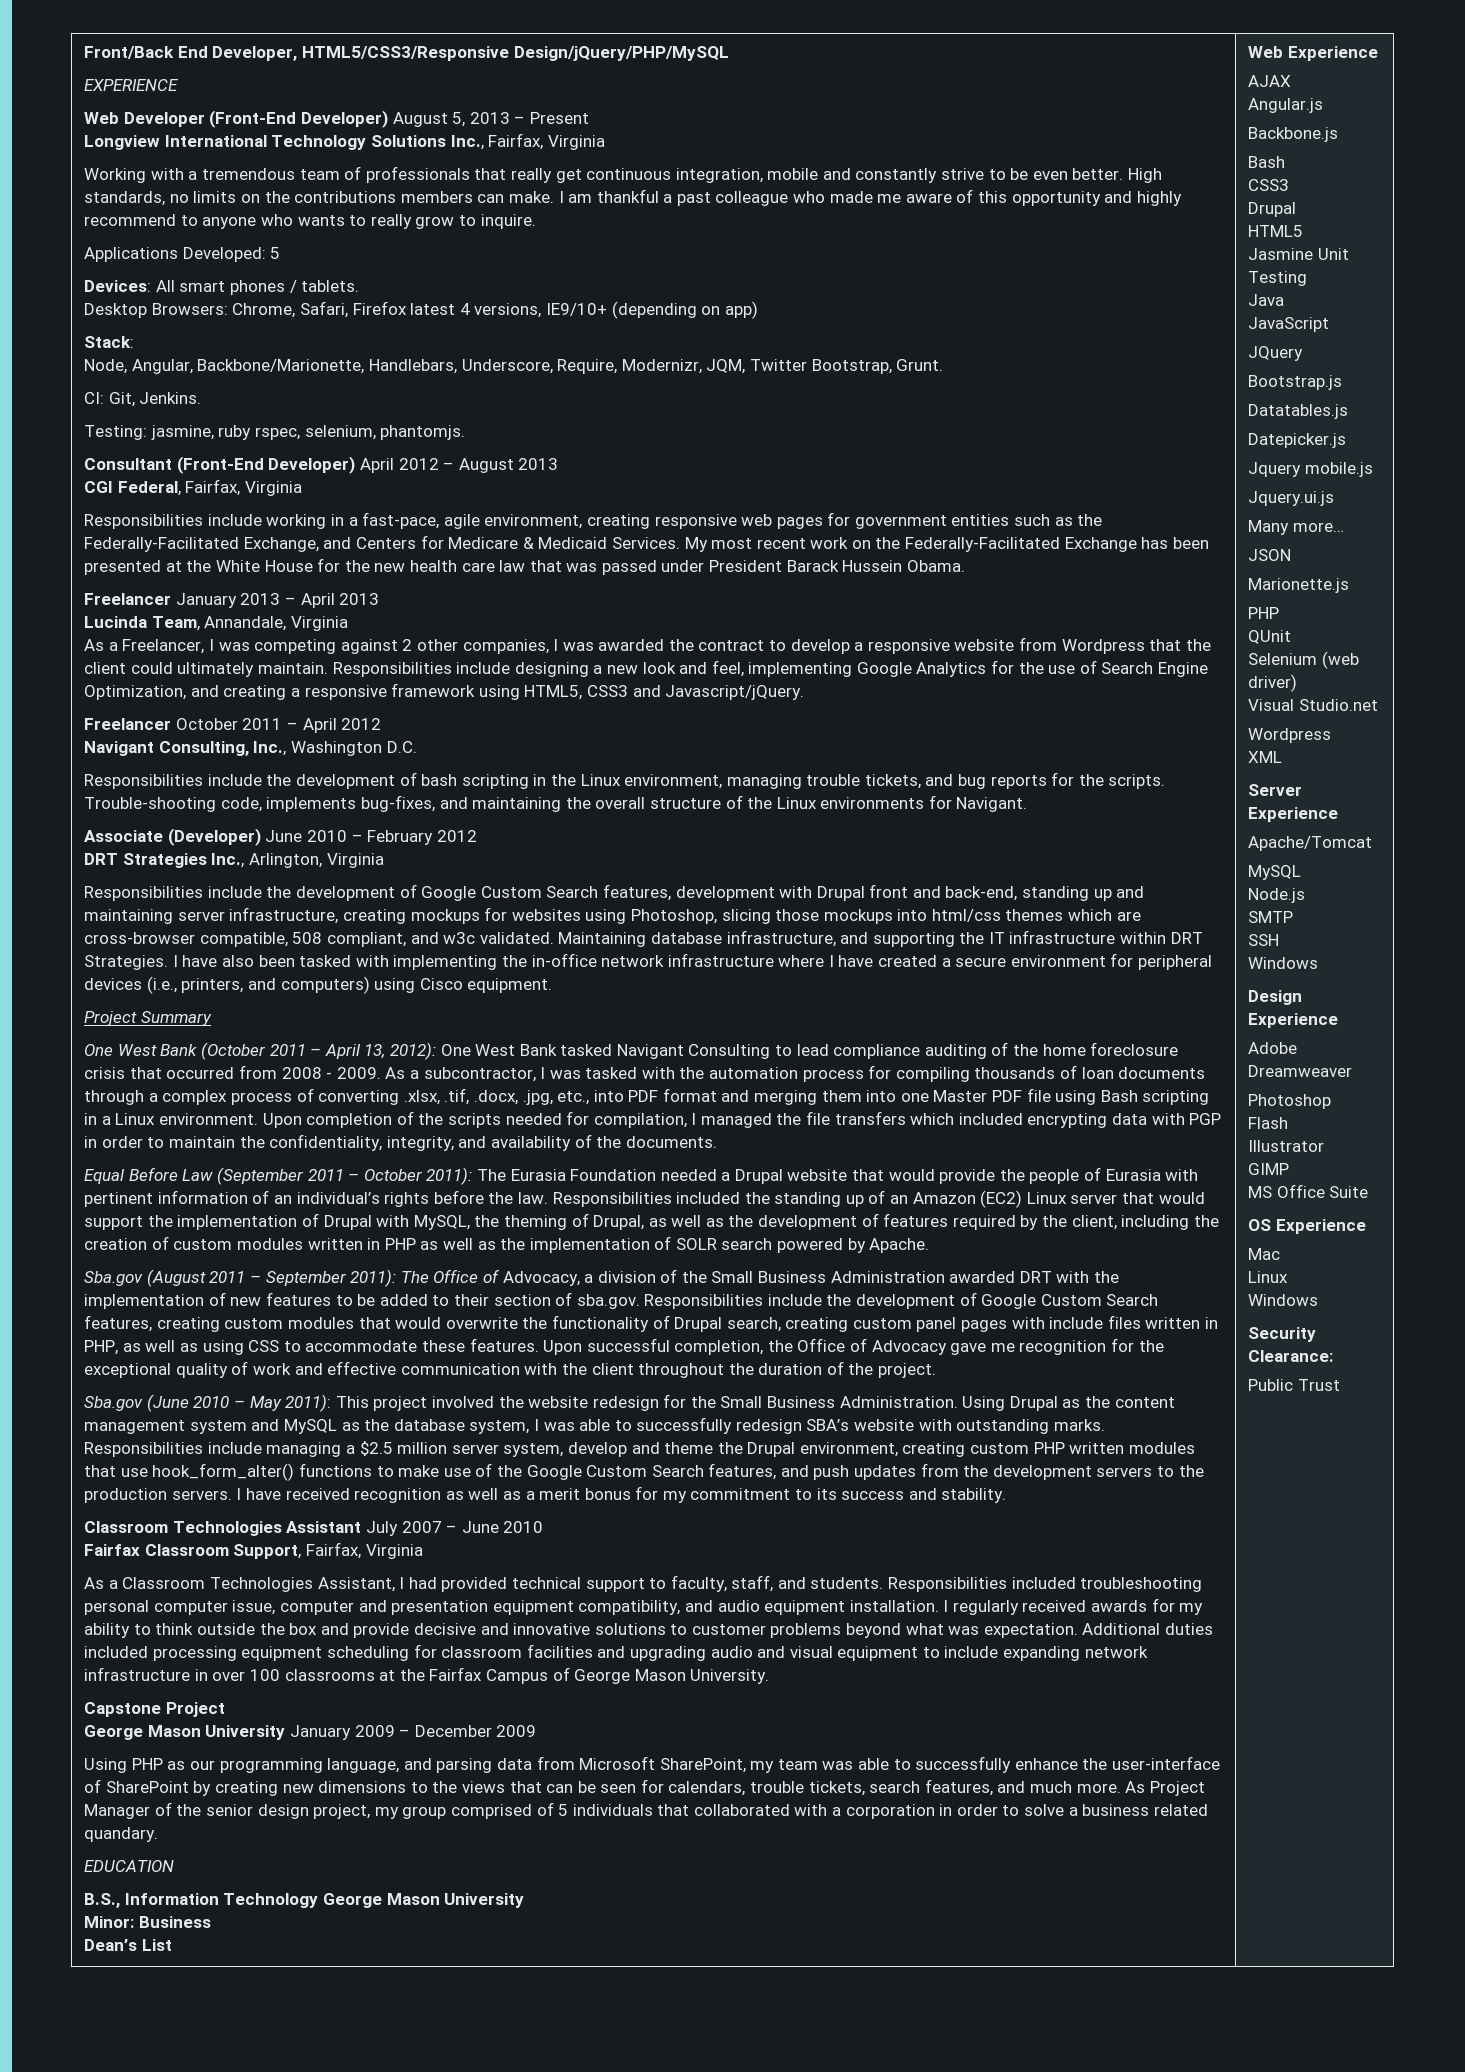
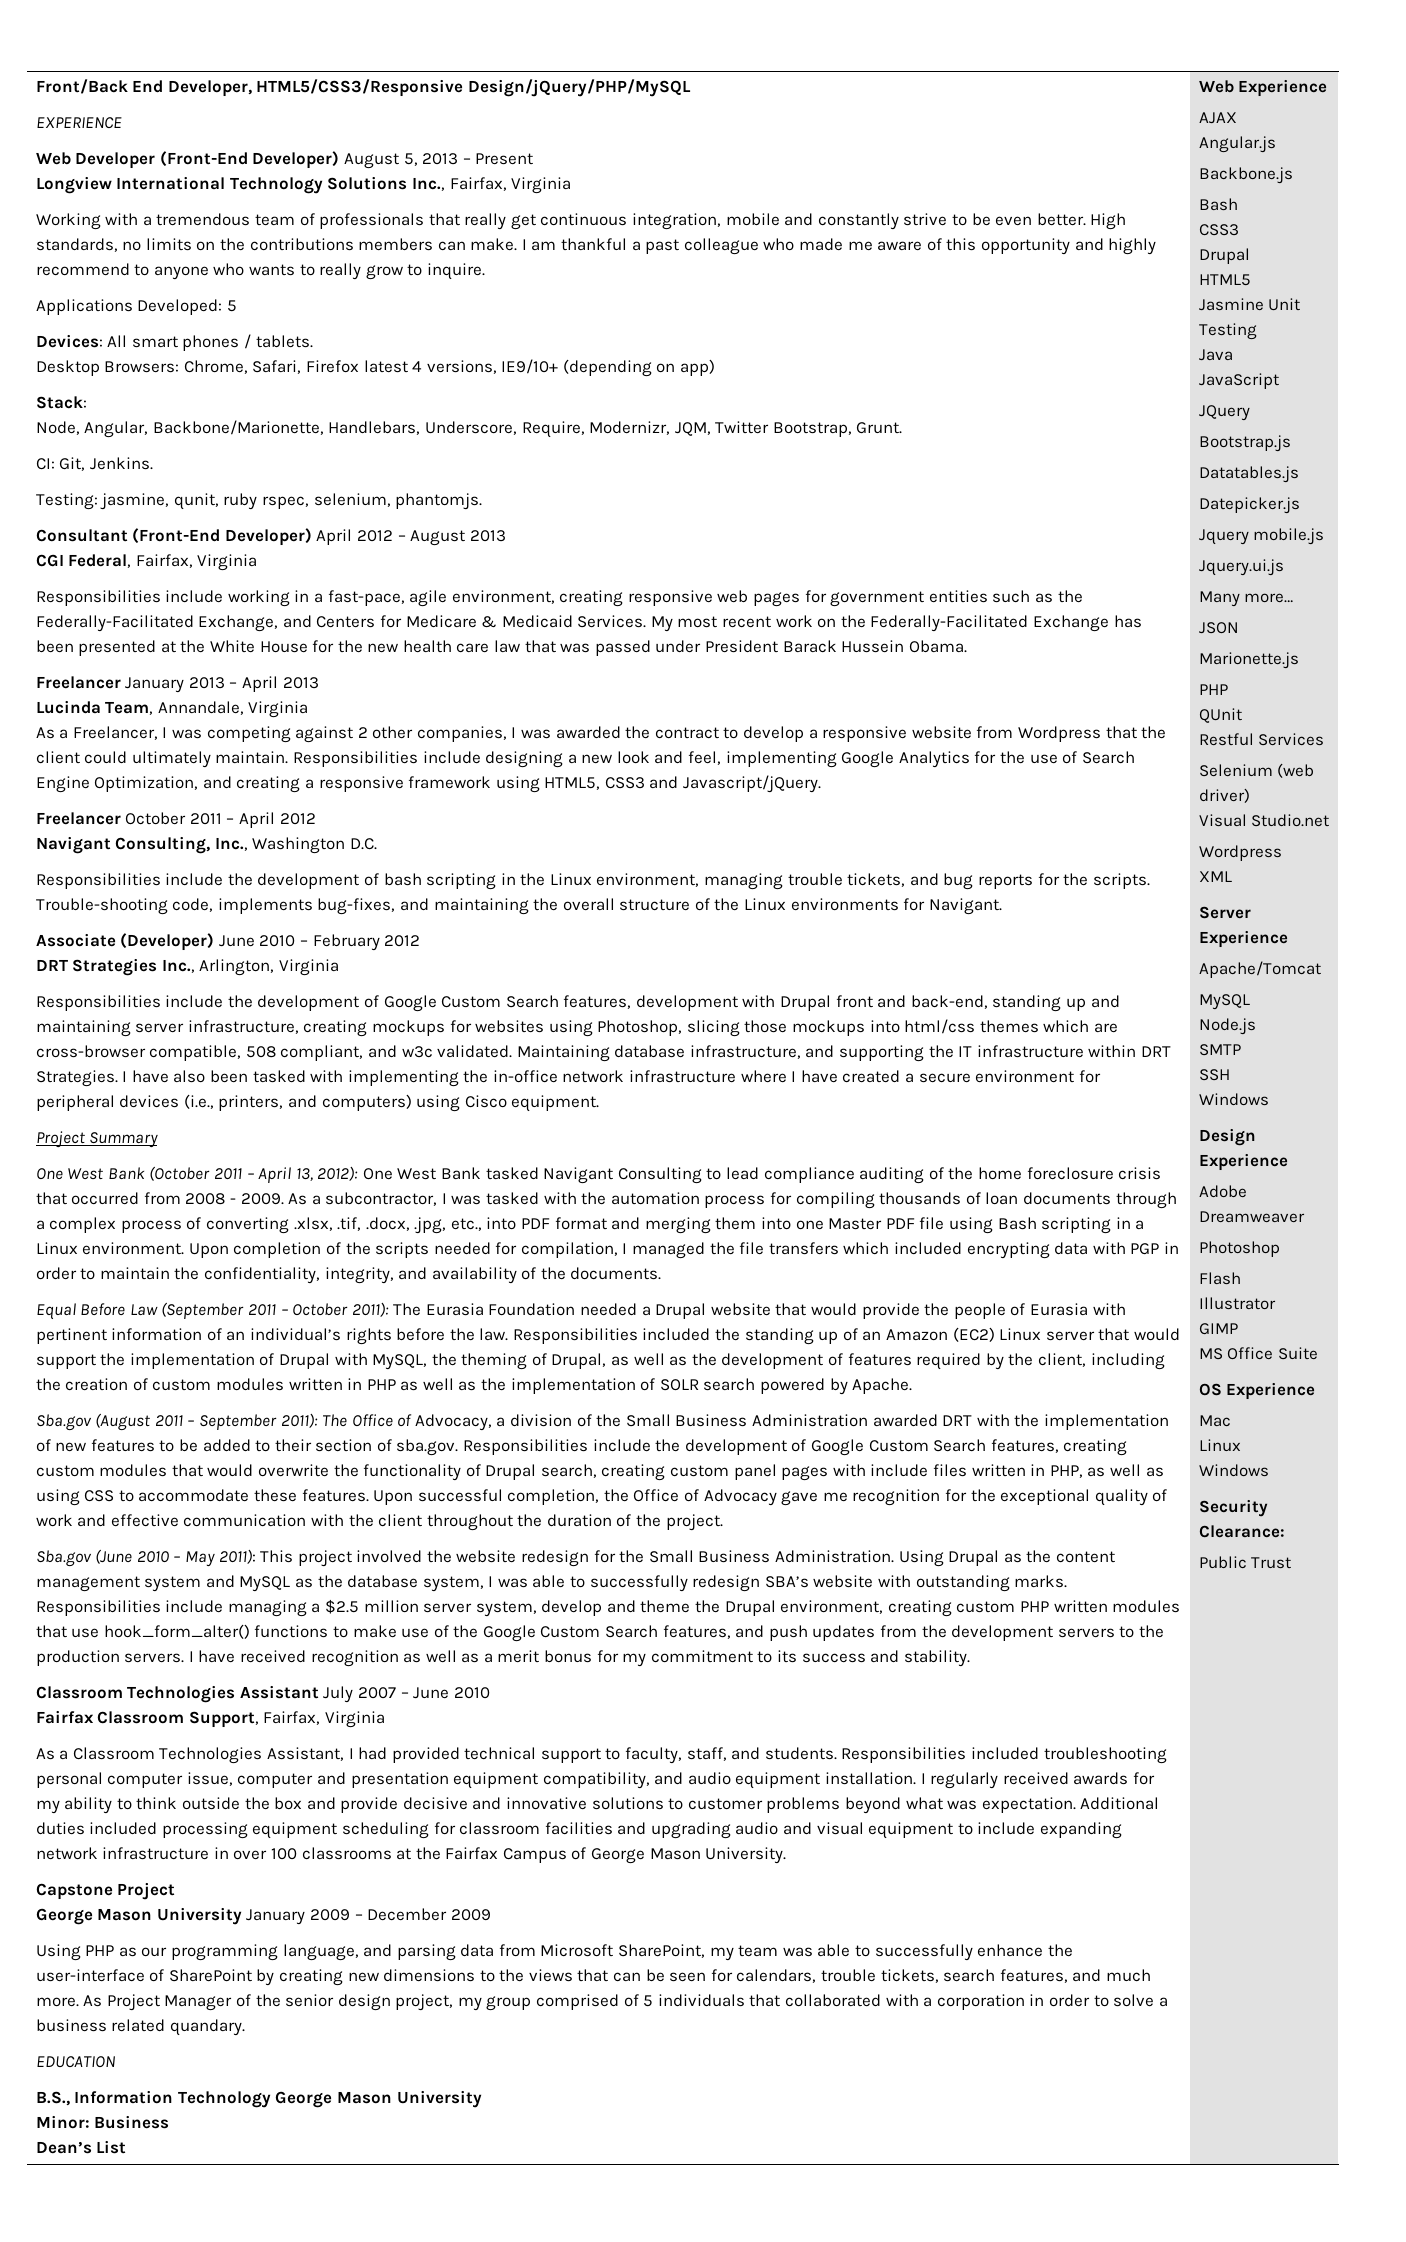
(214, 432) none -> [173,493,219,510] qunit,
(1292, 637) none -> [1198,733,1325,746] // Restful Services

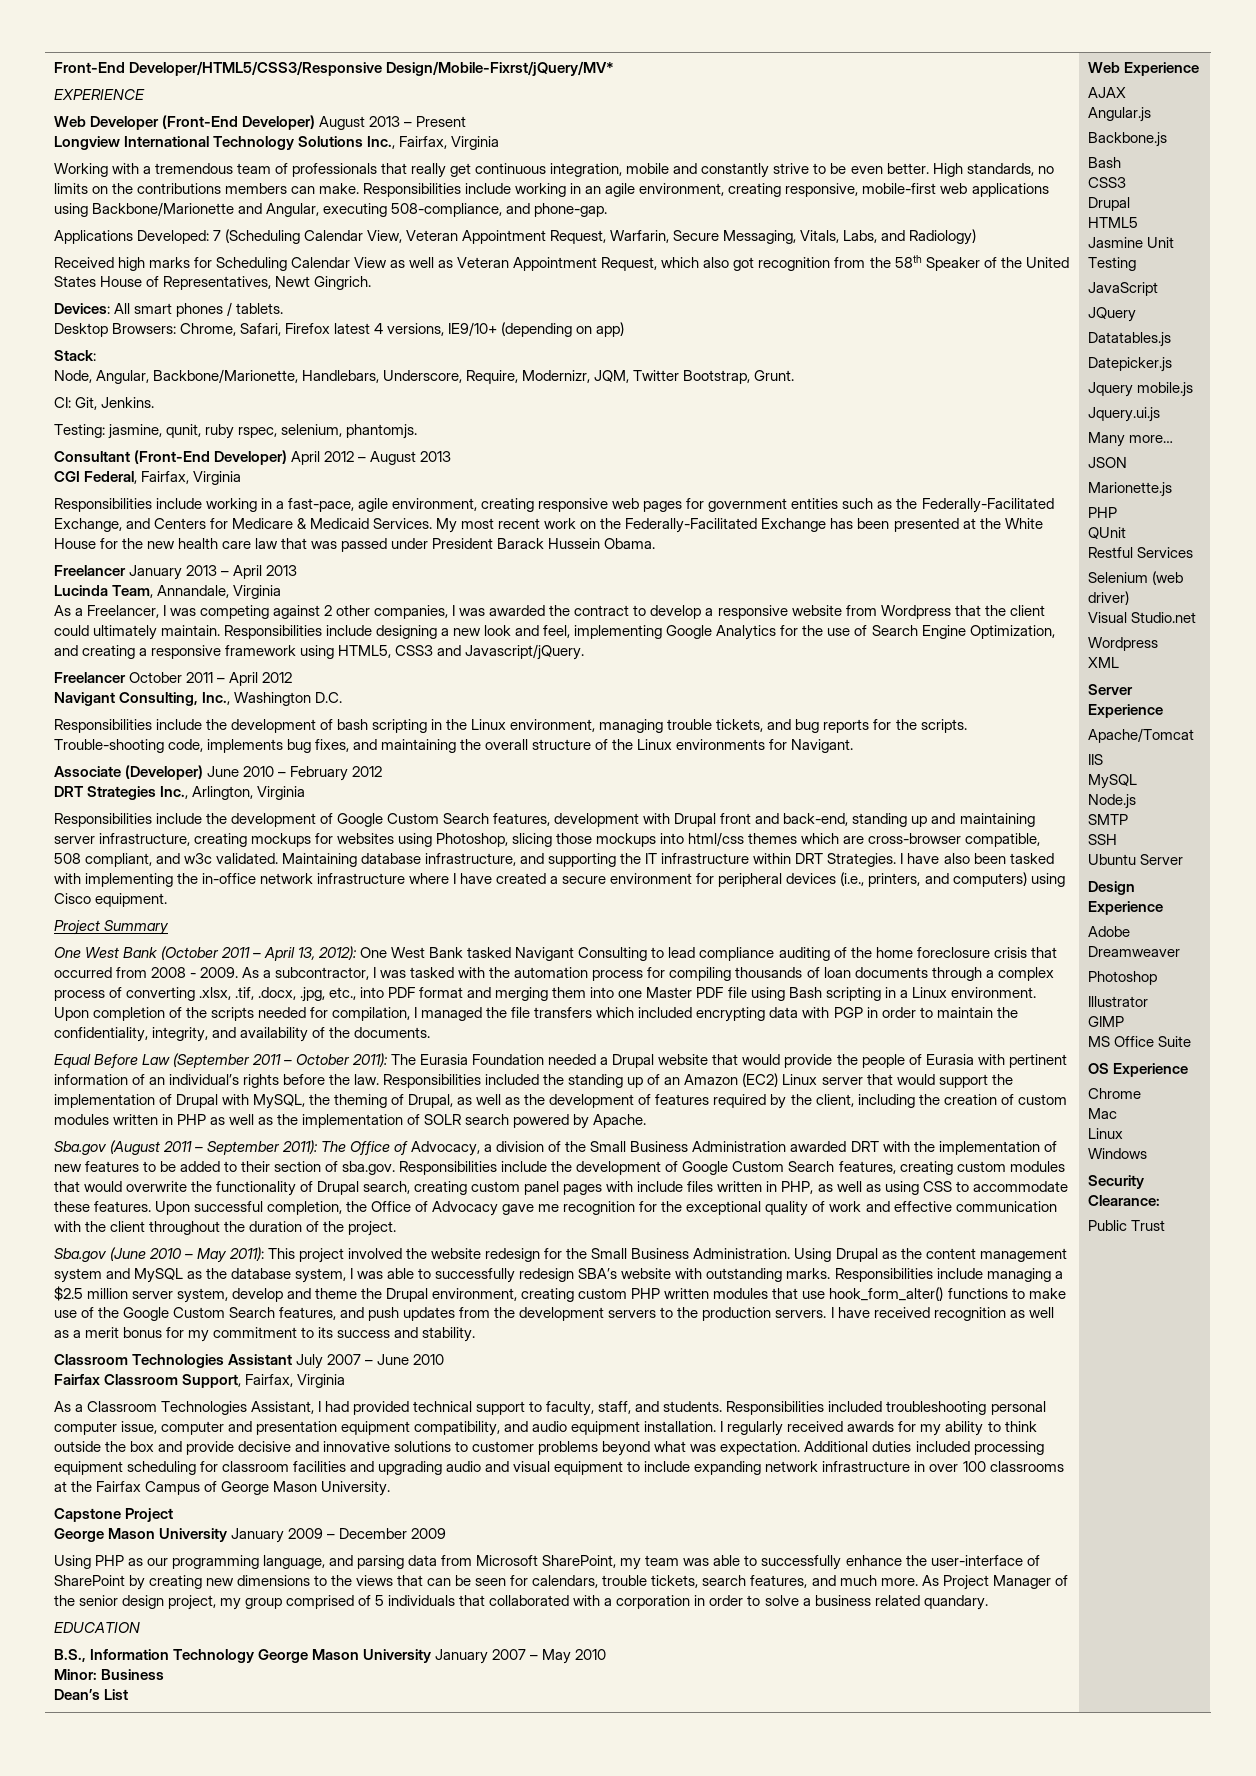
[35,79,691,97] Front/Back End Developer, HTML5/CSS3/Responsive Design/jQuery/PHP/MySQL -> [53,61,614,76] Front-End Developer/HTML5/CSS3/Responsive Design/Mobile-Fixrst/jQuery/MV*
[403,153,418,166] 5, -> (365, 123) none
[521,238,1157,255] [35,263,485,280] [35,299,237,315] I am thankful a past colleague who made me aware of this opportunity and highly recommend to anyone who wants to really grow to inquire. // Applications Developed: 5 -> [362,183,1049,197] [53,202,607,217] [53,229,977,245] [53,255,1069,271] [53,276,371,290] Responsibilities include working in an agile environment, creating responsive, mobile-first web applications using Backbone/Marionette and Angular, executing 508-compliance, and phone-gap. // Applications Developed: 7 (Scheduling Calendar View, Veteran Appointment Request, Warfarin, Secure Messaging, Vitals, Labs, and Radiology) // Received high marks for Scheduling Calendar View as well as Veteran Appointment Request, which also got recognition from the 58th Speaker of the United States House of Representatives, Newt Gingrich.
[317,898,396,915] bug-fixes, -> [286,739,349,753] bug fixes,
(482, 2099) none -> [434,1649,607,1664] January 2007 – May 2010
[1198,349,1233,361] // Java -> (1136, 264) none
[1198,435,1291,452] // Bootstrap.js -> (1136, 314) none
(1321, 969) none -> [1087,754,1103,765] // IIS
[1198,1093,1269,1106] Windows -> [1087,854,1183,865] Ubuntu Server
[1198,1272,1241,1285] // Flash -> (1157, 978) none
(1316, 1391) none -> [1087,1088,1141,1099] // Chrome

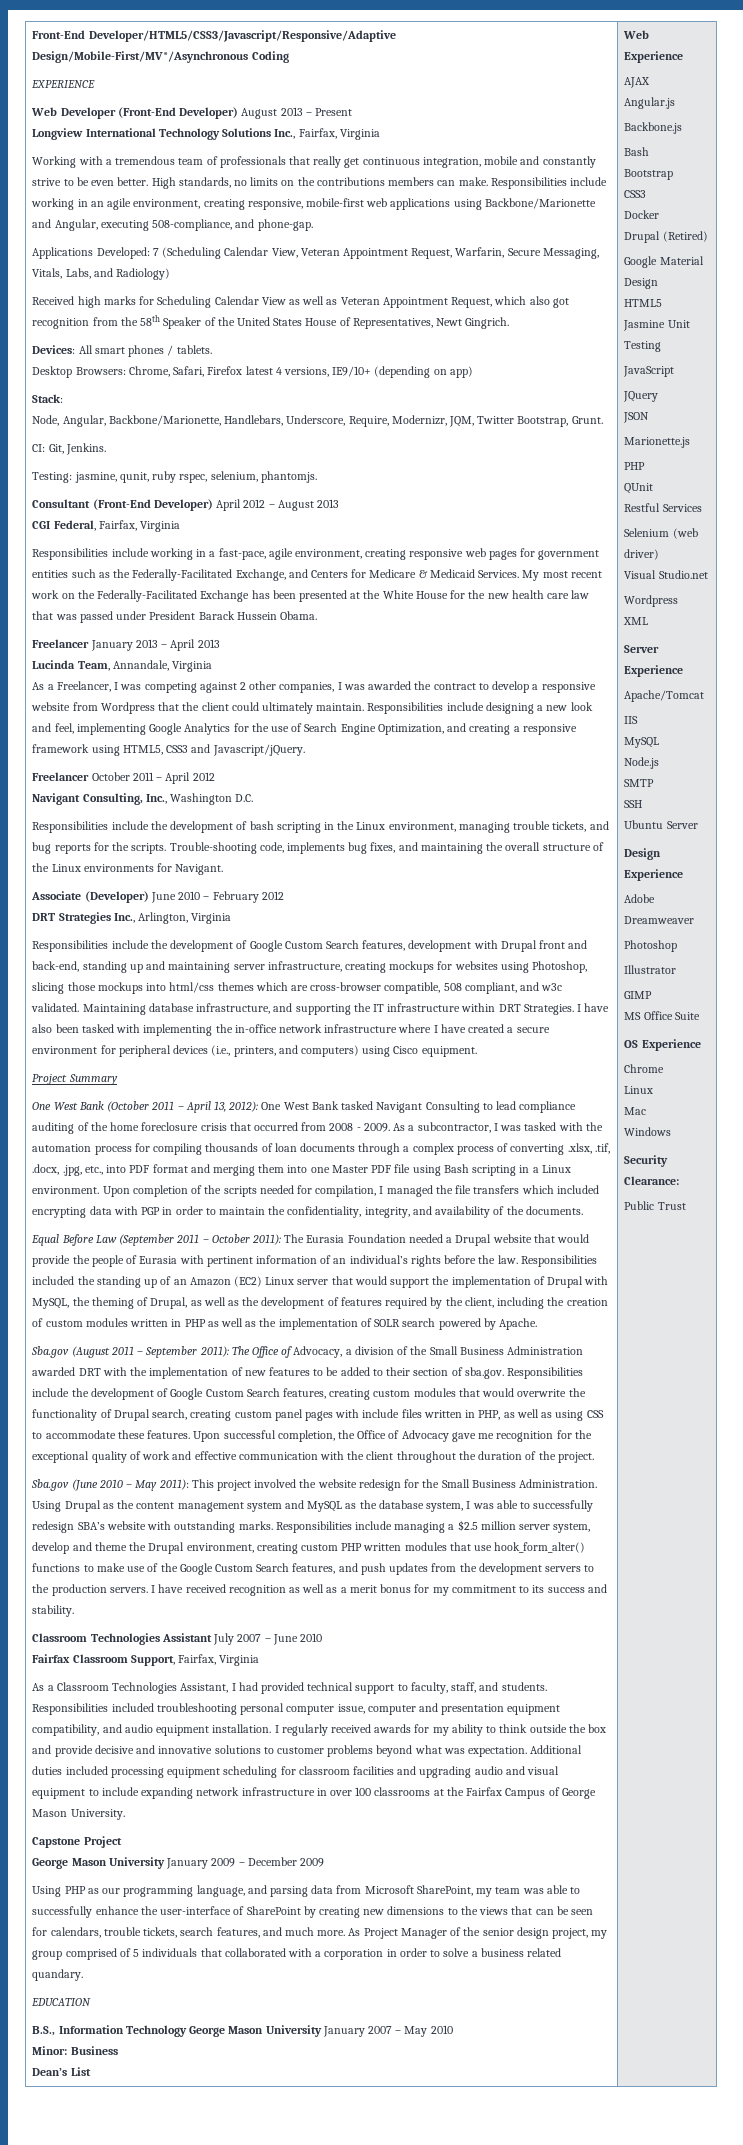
[128,61,614,76] Developer/HTML5/CSS3/Responsive Design/Mobile-Fixrst/jQuery/MV* -> [88,30,396,42] [32,51,289,63] Developer/HTML5/CSS3/Javascript/Responsive/Adaptive Design/Mobile-First/MV*/Asynchronous Coding
[1087,177,1126,188] [1087,197,1130,211] // CSS3 // Drupal -> [624,169,674,180] [624,190,647,198] [624,210,660,219] [624,231,708,243] [624,256,704,268] [624,278,659,289] // Bootstrap // CSS3 // Docker // Drupal (Retired) // Google Material Design
[1087,332,1171,347] [1087,357,1172,372] [1087,382,1193,397] [1087,407,1160,422] [1087,432,1173,447] // Datatables.js // Datepicker.js // Jquery mobile.js // Jquery.ui.js // Many more… -> (659, 396) none
(1141, 1093) none -> [624,1086,654,1094] // Linux
[1087,1128,1123,1139] // Linux -> (647, 1111) none

